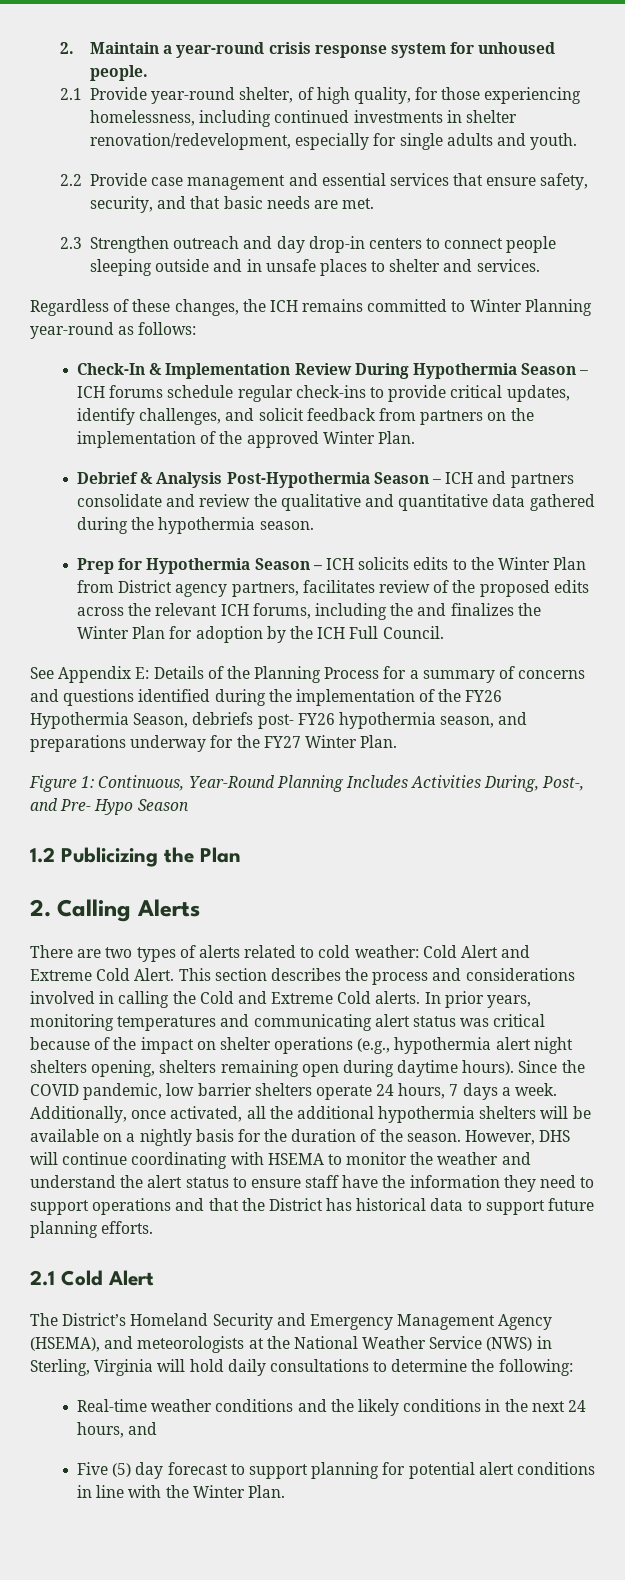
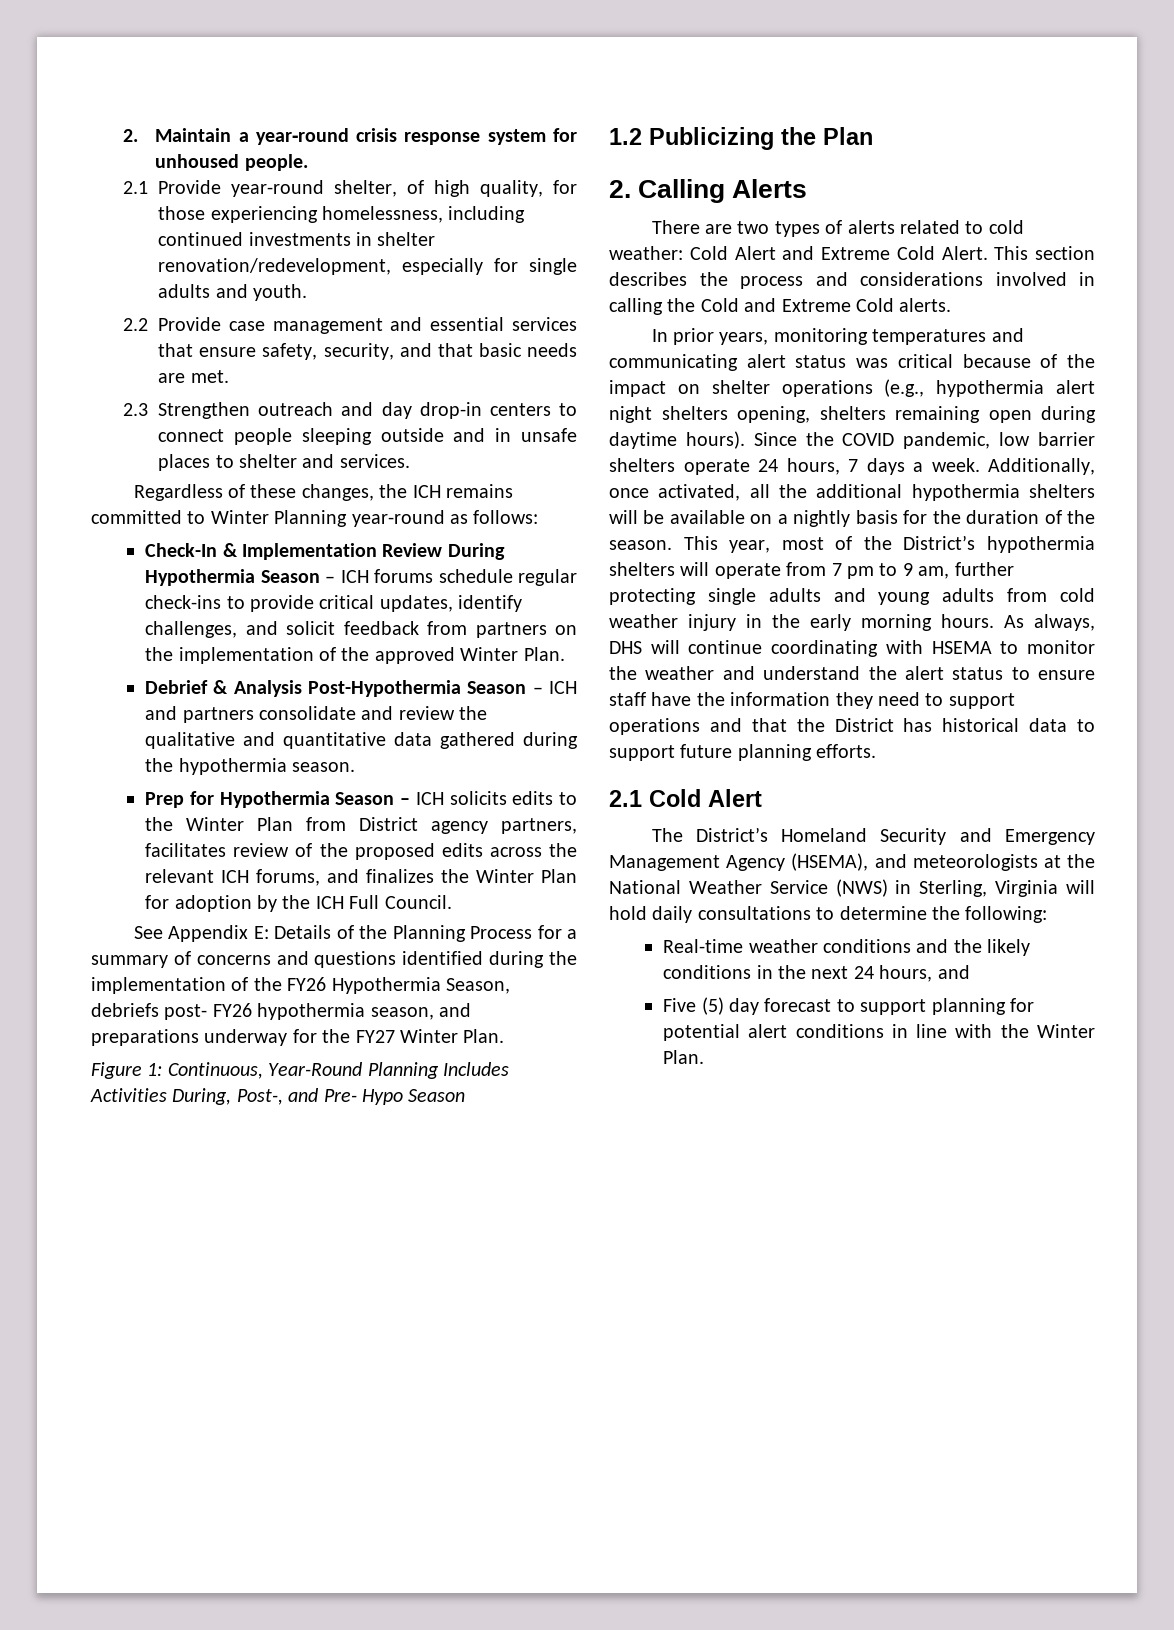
[314,603,414,620] including the -> (321, 877) none
(421, 997) none -> (952, 305) //
[465,1130,536,1145] However, -> [683,535,1095,553] [609,562,1014,579] [609,588,1095,605] [609,614,1095,631] This year, most of the District’s hypothermia shelters will operate from 7 pm to 9 am, further protecting single adults and young adults from cold weather injury in the early morning hours. As always,

